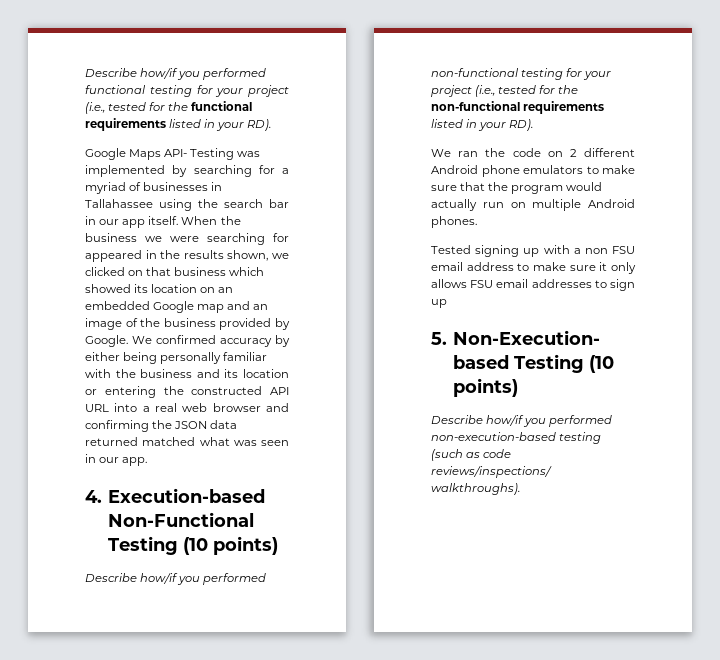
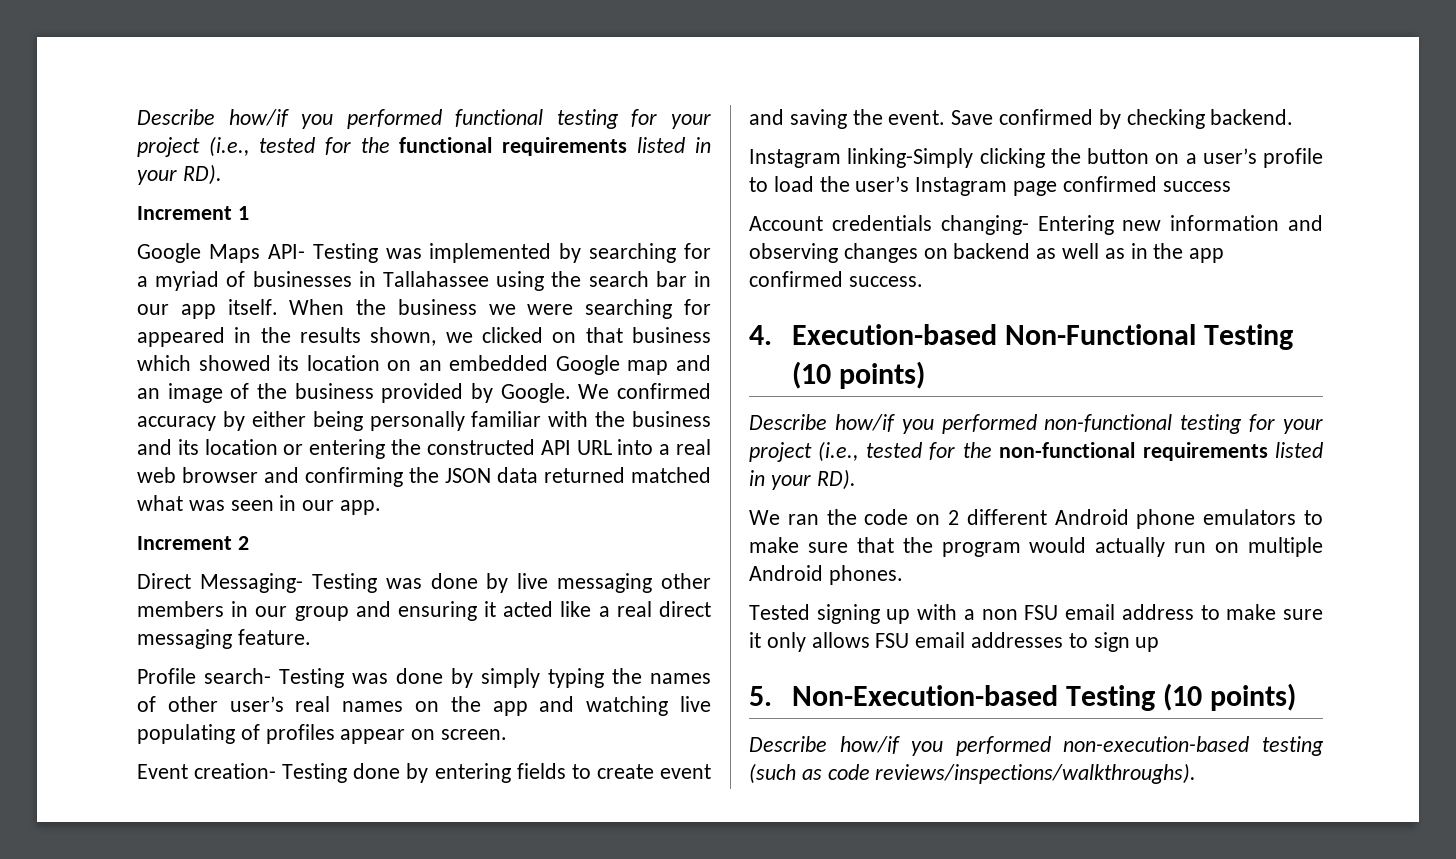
(272, 125) none -> [137,206,249,220] // Increment 1
(148, 461) none -> [137,536,249,550] [137,573,711,593] [137,601,711,621] [137,629,311,649] [137,668,711,688] [137,696,711,716] [137,724,508,744] [137,763,711,783] [749,109,1294,129] [749,148,1323,168] [749,176,1231,196] [749,215,1323,235] [749,243,1225,263] [749,271,923,287] // Increment 2 // Direct Messaging- Testing was done by live messaging other members in our group and ensuring it acted like a real direct messaging feature. // Profile search- Testing was done by simply typing the names of other user’s real names on the app and watching live populating of profiles appear on screen. // Event creation- Testing done by entering fields to create event and saving the event. Save confirmed by checking backend. // Instagram linking-Simply clicking the button on a user’s profile to load the user’s Instagram page confirmed success // Account credentials changing- Entering new information and observing changes on backend as well as in the app confirmed success.

